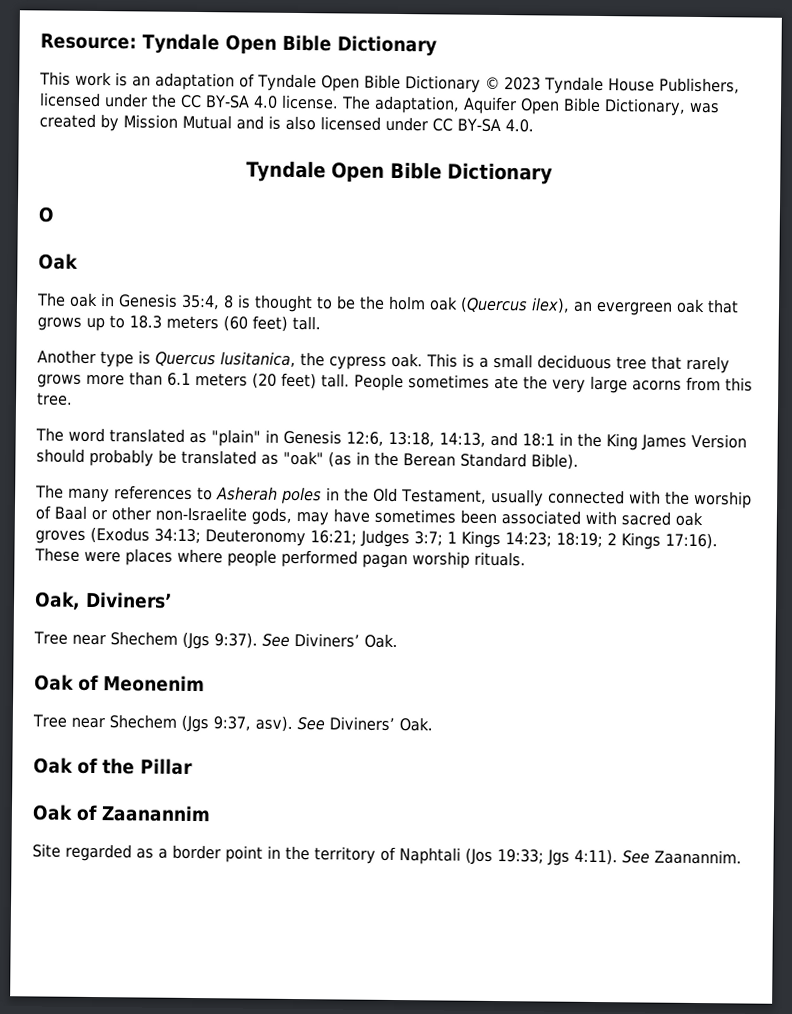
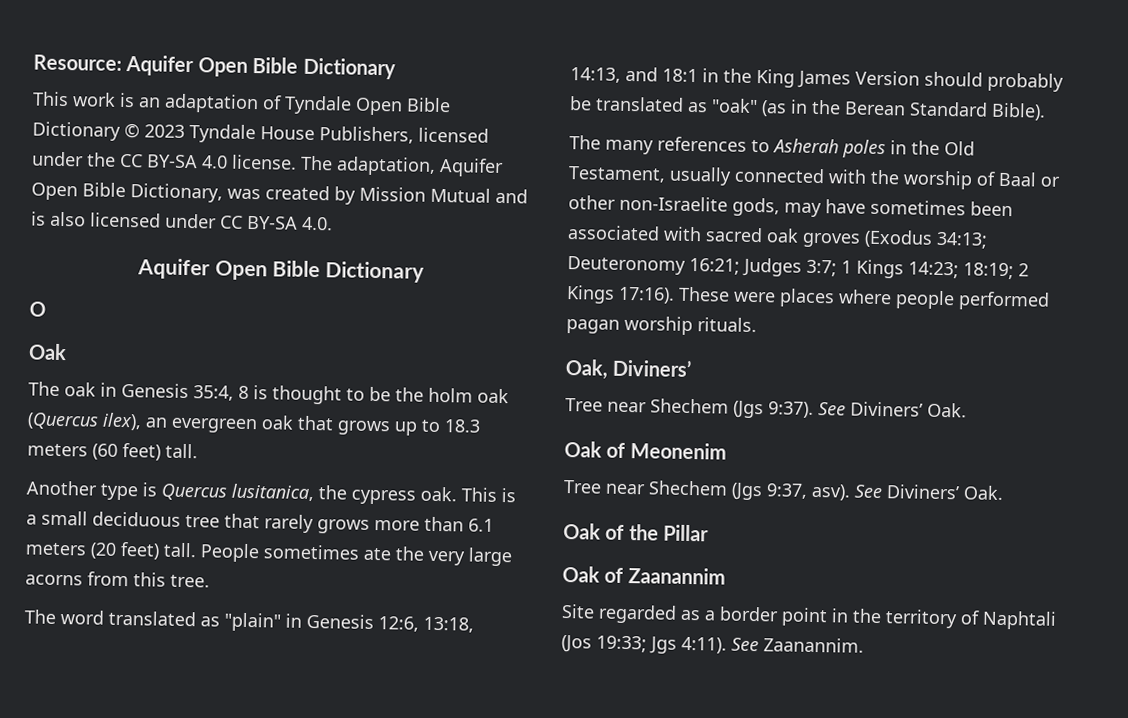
[142,33,220,55] Tyndale -> [125,55,195,77] Aquifer
[245,160,327,183] Tyndale -> [136,258,210,280] Aquifer

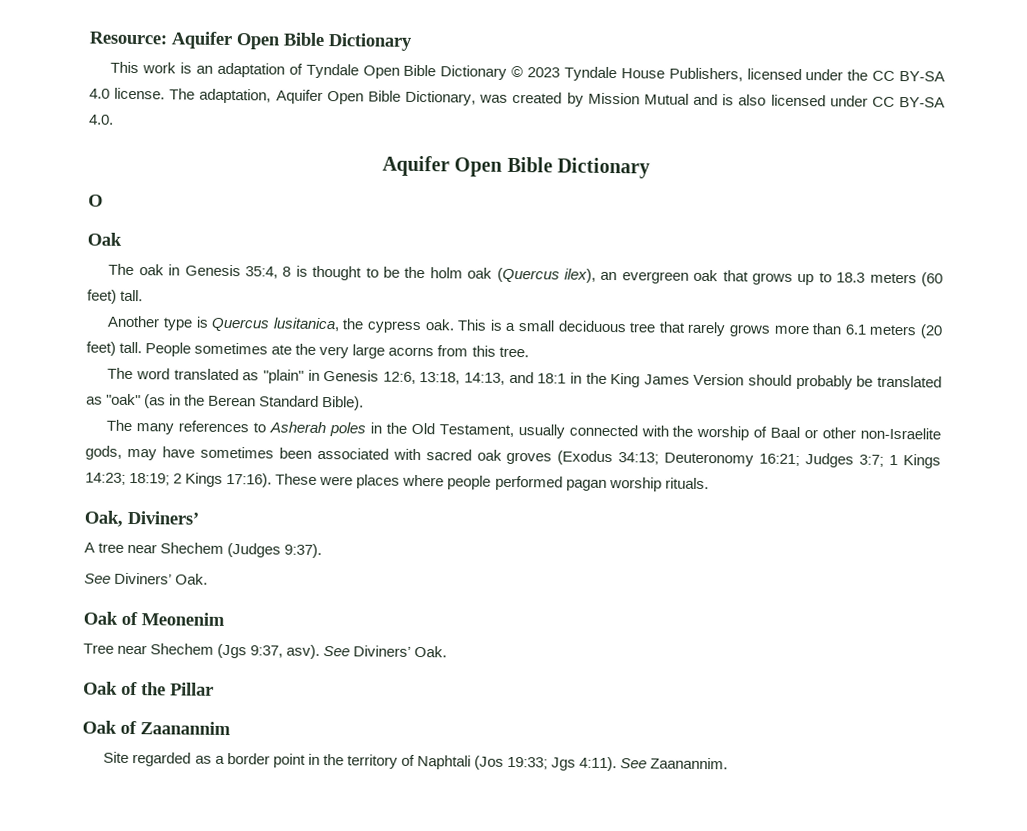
[565,398,764,419] Tree near Shechem (Jgs -> [84,542,282,558] A tree near Shechem (Judges
(814, 409) none -> (323, 551) //

